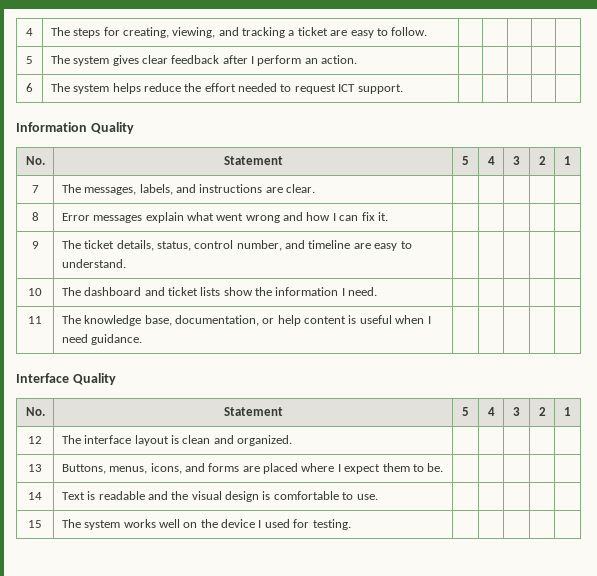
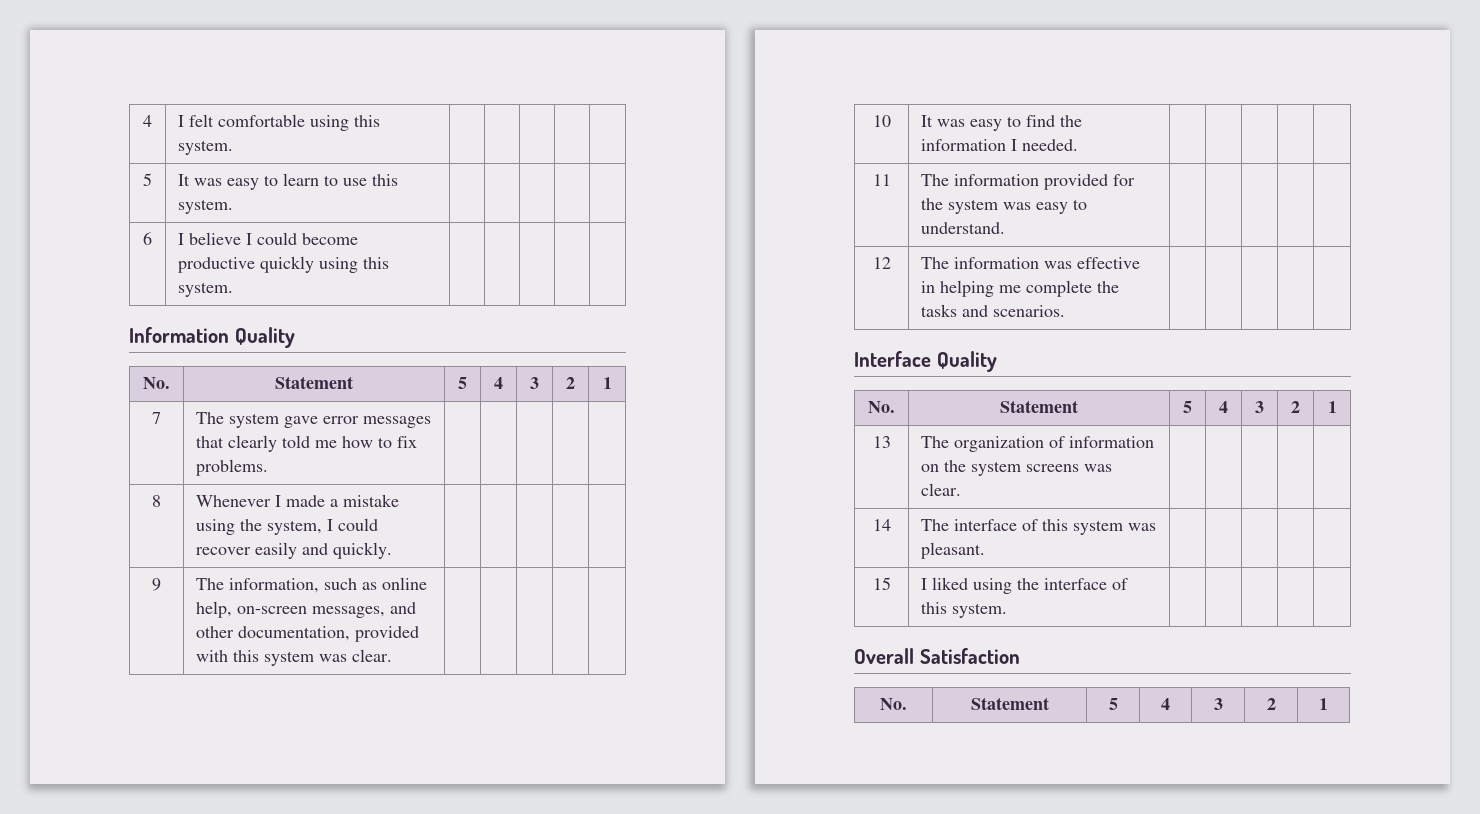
[26,28,33,36] [50,27,428,38] [26,56,33,64] [50,55,358,66] [26,83,33,92] [50,83,403,94] 4 | The steps for creating, viewing, and tracking a ticket are easy to follow. | | | | | // 5 | The system gives clear feedback after I perform an action. | | | | | // 6 | The system helps reduce the effort needed to request ICT support. -> [143,115,152,127] [178,114,381,131] [178,140,234,155] [143,173,152,186] [178,173,399,190] [178,199,234,214] [143,232,152,245] [178,232,359,245] [178,256,390,273] [178,282,234,297] 4 | I felt comfortable using this system. | | | | | // 5 | It was easy to learn to use this system. | | | | | // 6 | I believe I could become productive quickly using this system.
[84,184,315,195] [31,212,39,221] [61,212,388,223] [31,241,39,249] [61,240,371,251] messages, labels, and instructions are clear. | | | | | // 8 | Error messages explain what went wrong and how I can fix it. | | | | | // 9 | The ticket details, status, control number, and timeline are -> [229,413,432,428] [196,435,418,452] [196,459,269,476] [152,495,161,507] [196,494,400,507] [196,518,379,535] [196,542,393,559] [152,578,161,591] [196,577,428,593] [196,601,417,618] [196,626,420,642] [196,649,393,666] [872,115,891,127] [921,115,1083,131] [921,139,1079,151] [872,174,891,186] [921,174,1136,190] [921,198,1032,214] system gave error messages that clearly told me how to fix problems. | | | | | // 8 | Whenever I made a mistake using the system, I could recover easily and quickly. | | | | | // 9 | The information, such as online help, on-screen messages, and other documentation, provided with this system was clear. | | | | | // 10 | It was easy to find the information I needed. | | | | | // 11 | The information provided for the system was
[28,288,42,296] [61,287,378,296] [28,316,42,324] [61,315,431,326] [61,334,143,345] 10 | The dashboard and ticket lists show the information I need. | | | | | // 11 | The knowledge base, documentation, or help content is useful when I need guidance. -> [872,257,891,269] [921,257,1141,269] [921,280,1120,297] [921,304,1066,317] 12 | The information was effective in helping me complete the tasks and scenarios.
[28,436,42,444] [61,435,292,446] [28,464,42,472] [61,463,444,474] [28,492,42,500] [61,491,378,502] [28,520,42,528] [61,519,351,530] 12 | The interface layout is clean and organized. | | | | | // 13 | Buttons, menus, icons, and forms are placed where I expect them to be. | | | | | // 14 | Text is readable and the visual design is comfortable to use. | | | | | // 15 | The system works well on the device I used for testing. | | | | | -> [872,436,891,448] [921,436,1155,452] [921,460,1113,476] [921,483,962,496] [872,519,891,531] [921,519,1157,535] [921,542,986,559] [872,577,891,590] [921,577,1129,594] [921,602,1008,618] [854,648,1020,664] [880,698,907,710] [970,697,1049,710] [1108,698,1118,710] [1161,698,1170,710] [1213,698,1223,710] [1266,698,1276,710] [1319,698,1328,710] 13 | The organization of information on the system screens was clear. | | | | | // 14 | The interface of this system was pleasant. | | | | | // 15 | I liked using the interface of this system. | | | | | // Overall Satisfaction // No. | Statement | 5 | 4 | 3 | 2 | 1

